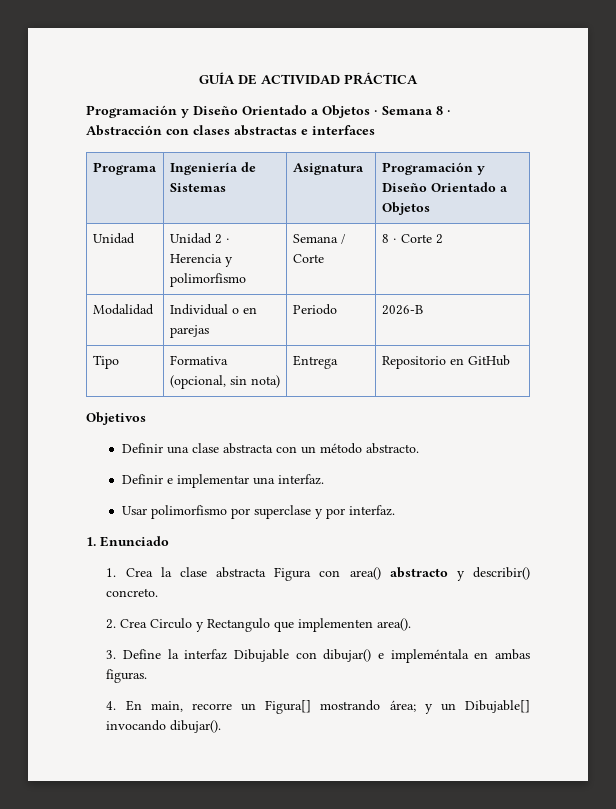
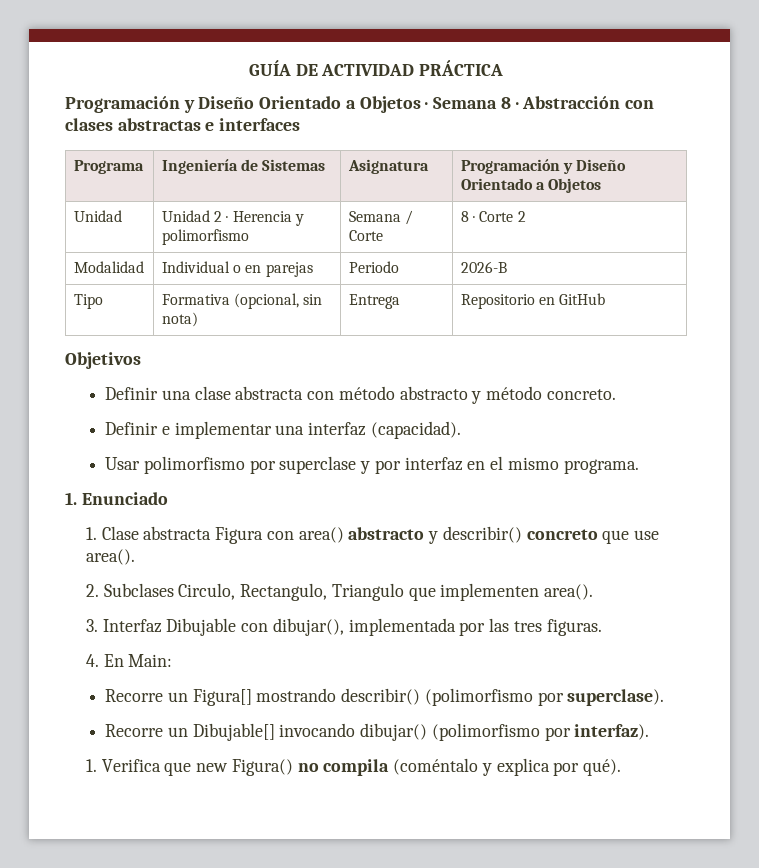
[300,443,419,454] un método abstracto. -> [338,386,616,404] método abstracto y método concreto.
[277,474,324,485] interfaz. -> [308,421,461,439] interfaz (capacidad).
[348,505,395,516] interfaz. -> [404,456,639,474] interfaz en el mismo programa.
[125,567,207,577] Crea la clase -> [101,526,139,540] Clase
[106,588,159,597] [106,618,412,632] [106,649,531,663] concreto. // 2. Crea Circulo y Rectangulo que implementen area(). // 3. Define la interfaz Dibujable con dibujar() e impleméntala en ambas -> [526,529,659,544] [86,549,136,565] [86,583,594,601] [86,618,542,636] concreto que use area(). // 2. Subclases Circulo, Rectangulo, Triangulo que implementen area(). // 3. Interfaz Dibujable con dibujar(), implementada por las tres
[150,701,232,712] main, recorre -> [128,654,173,667] [105,689,164,702] Main: // Recorre
[389,700,531,714] [106,720,222,733] área; y un Dibujable[] invocando dibujar(). -> [341,688,665,706] [105,723,650,741] [86,758,621,776] describir() (polimorfismo por superclase). // Recorre un Dibujable[] invocando dibujar() (polimorfismo por interfaz). // 1. Verifica que new Figura() no compila (coméntalo y explica por qué).

